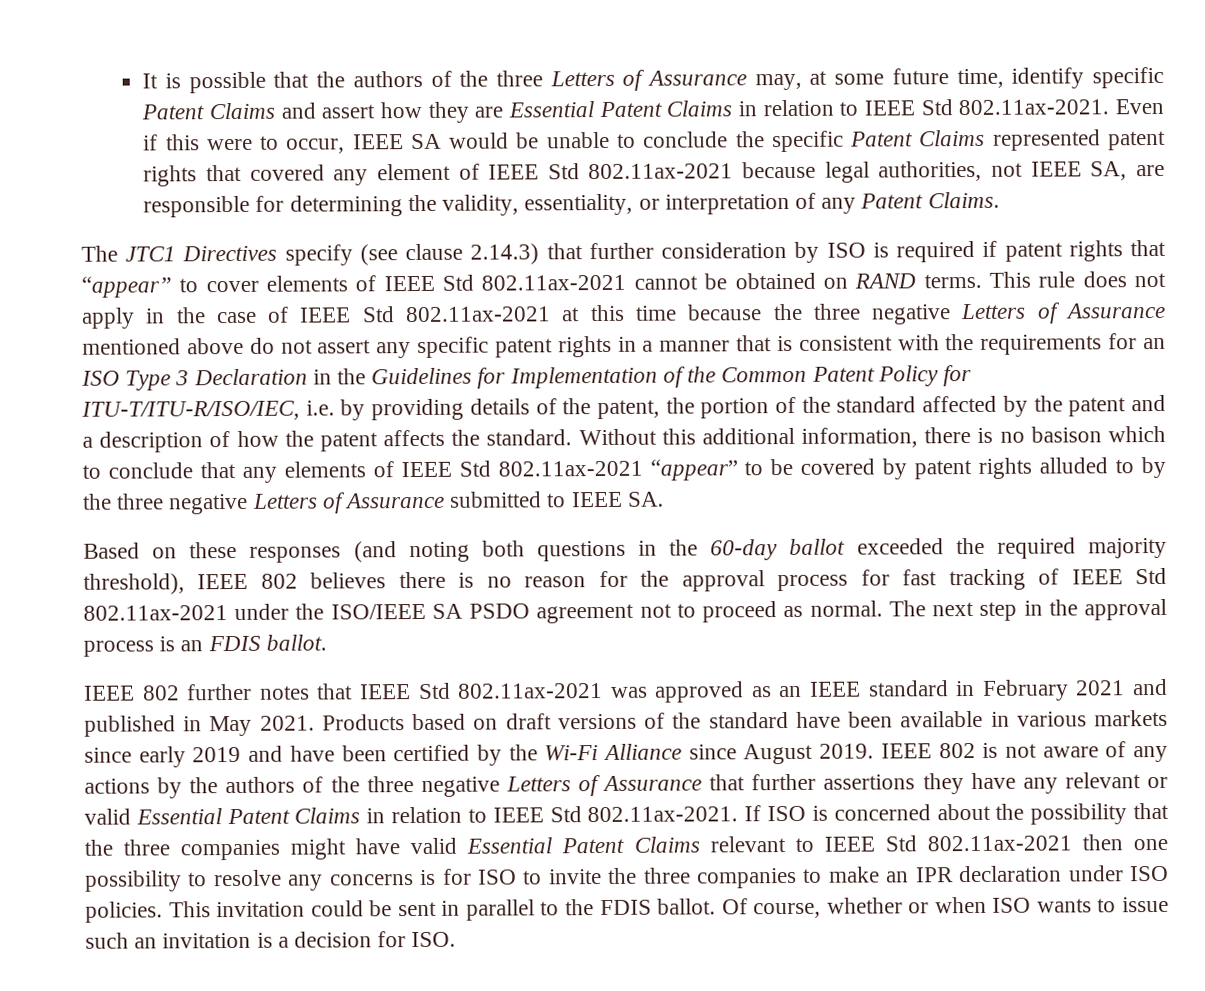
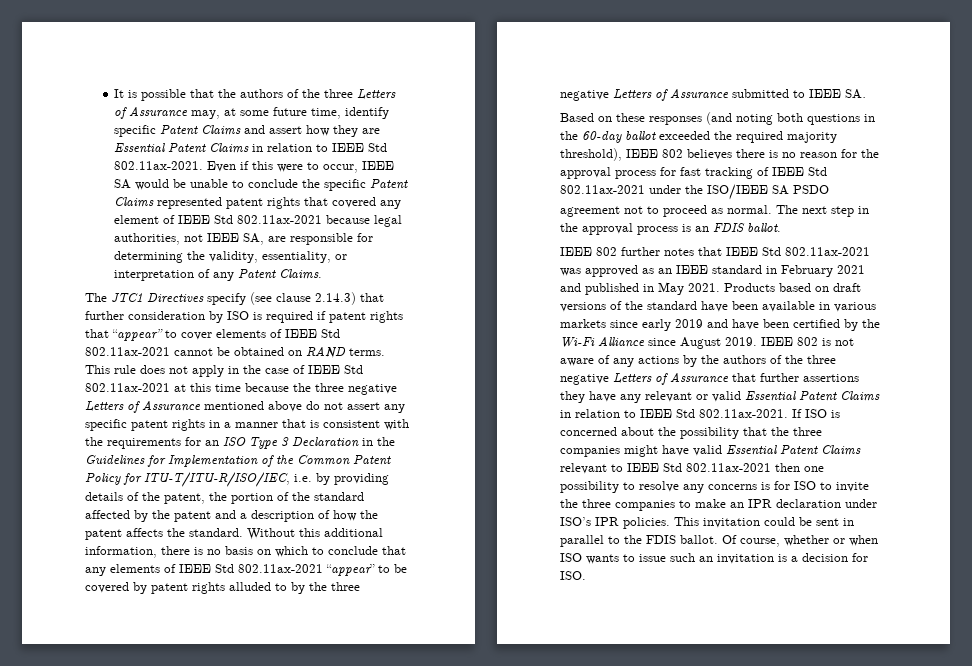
[1030,426,1102,443] basison -> [225,546,271,555] basis on
[1130,865,1170,882] ISO -> [560,517,619,526] ISO’s IPR

